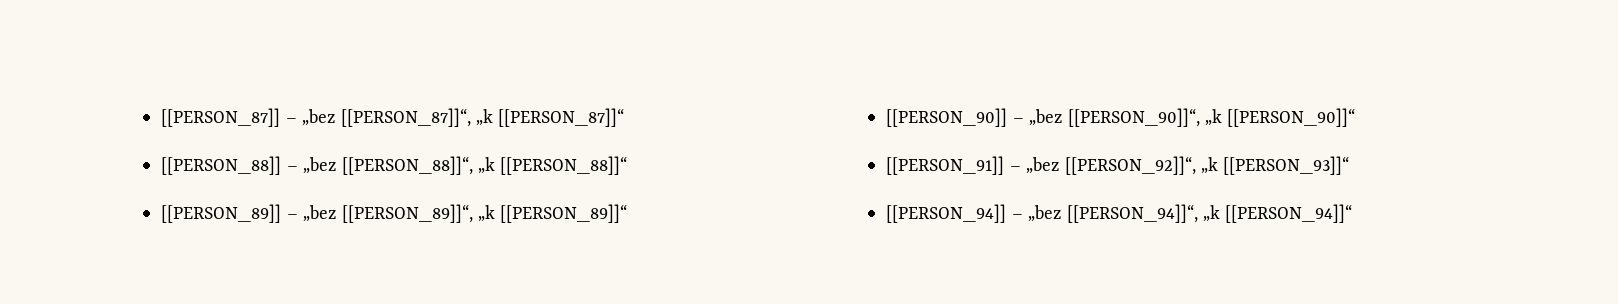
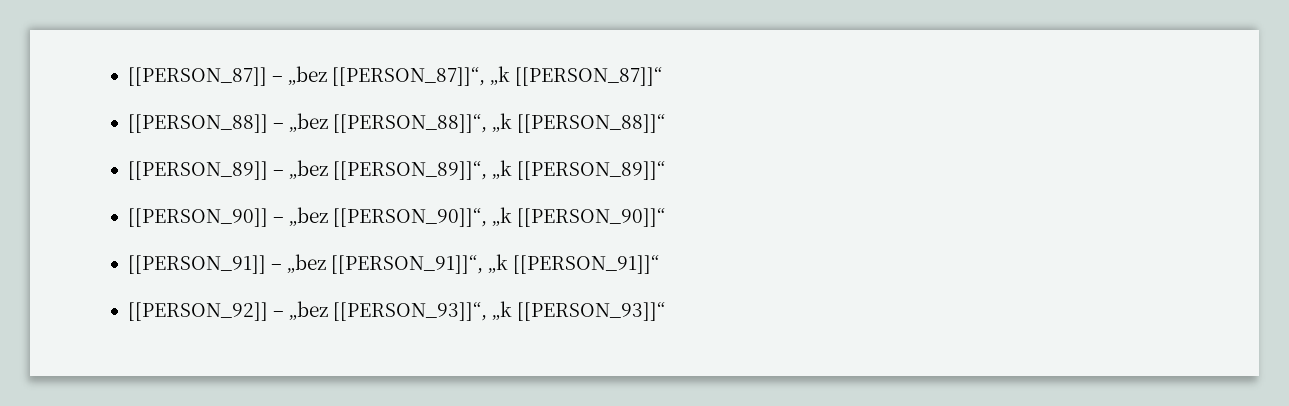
[1064,156,1350,175] [886,204,1353,223] [[PERSON_92]]“, „k [[PERSON_93]]“ // [[PERSON_94]] – „bez [[PERSON_94]]“, „k [[PERSON_94]]“ -> [331,254,660,274] [127,301,666,321] [[PERSON_91]]“, „k [[PERSON_91]]“ // [[PERSON_92]] – „bez [[PERSON_93]]“, „k [[PERSON_93]]“

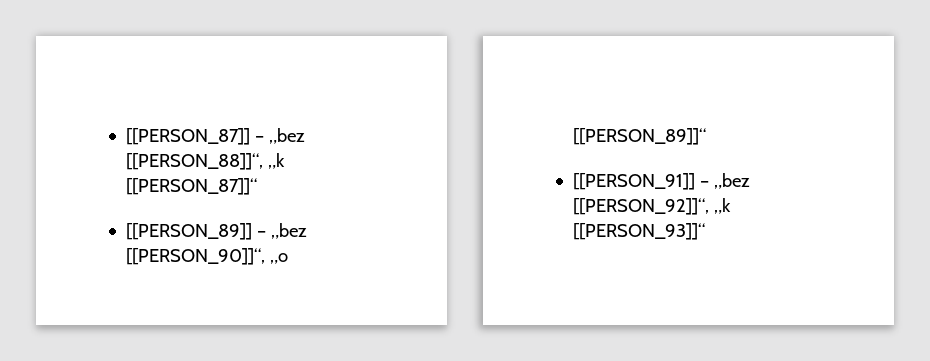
[332,66,663,86] [127,113,329,133] [[PERSON_87]]“, „k [[PERSON_87]]“ // [[PERSON_88]] – „bez -> (306, 136) none
[517,114,666,133] [[PERSON_88]]“ -> [126,178,258,195] [[PERSON_87]]“
[333,160,513,180] [[PERSON_89]]“, „k -> [126,248,289,265] [[PERSON_90]]“, „o
[127,207,666,227] [127,254,660,274] [127,301,488,321] [[PERSON_90]] – „bez [[PERSON_90]]“, „k [[PERSON_90]]“ // [[PERSON_91]] – „bez [[PERSON_91]]“, „k [[PERSON_91]]“ // [[PERSON_92]] – „bez [[PERSON_93]]“, -> [573,173,751,190] [573,198,710,215] [[PERSON_91]] – „bez [[PERSON_92]]“,

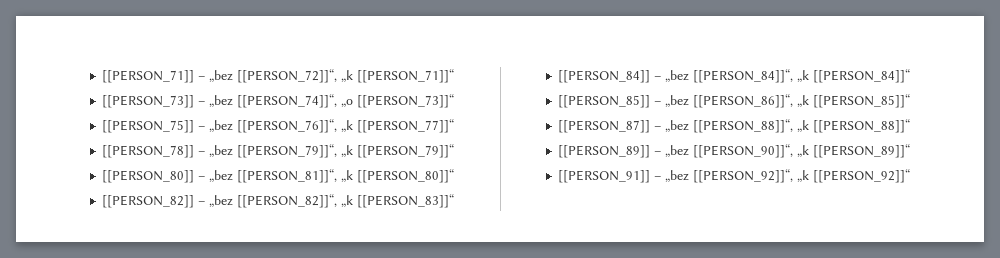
(126, 136) none -> [102,69,455,83] [102,94,455,108] [102,119,455,133] [102,144,455,158] [102,169,455,183] [102,194,455,208] [558,69,911,83] [558,94,911,108] [[PERSON_71]] – „bez [[PERSON_72]]“, „k [[PERSON_71]]“ // [[PERSON_73]] – „bez [[PERSON_74]]“, „o [[PERSON_73]]“ // [[PERSON_75]] – „bez [[PERSON_76]]“, „k [[PERSON_77]]“ // [[PERSON_78]] – „bez [[PERSON_79]]“, „k [[PERSON_79]]“ // [[PERSON_80]] – „bez [[PERSON_81]]“, „k [[PERSON_80]]“ // [[PERSON_82]] – „bez [[PERSON_82]]“, „k [[PERSON_83]]“ // [[PERSON_84]] – „bez [[PERSON_84]]“, „k [[PERSON_84]]“ // [[PERSON_85]] – „bez [[PERSON_86]]“, „k [[PERSON_85]]“ //
[126,178,258,195] [[PERSON_87]]“ -> [813,119,911,133] [[PERSON_88]]“
[270,253,289,264] „o -> [797,145,810,157] „k
[573,223,706,240] [[PERSON_93]]“ -> [813,169,911,183] [[PERSON_92]]“

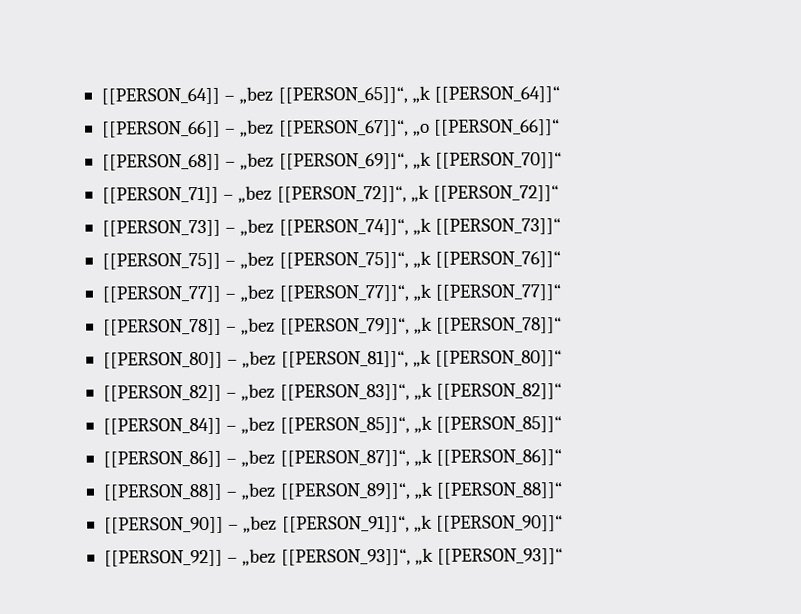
(102, 76) none -> [101,85,560,105] [102,119,560,138] [102,151,562,171] [[PERSON_64]] – „bez [[PERSON_65]]“, „k [[PERSON_64]]“ // [[PERSON_66]] – „bez [[PERSON_67]]“, „o [[PERSON_66]]“ // [[PERSON_68]] – „bez [[PERSON_69]]“, „k [[PERSON_70]]“ //
[357,69,455,83] [[PERSON_71]]“ -> [432,185,559,202] [[PERSON_72]]“
[341,99,354,107] „o -> [412,217,432,235] „k
[237,119,338,133] [[PERSON_76]]“, -> [278,250,561,269] [102,284,409,303] [[PERSON_75]]“, „k [[PERSON_76]]“ // [[PERSON_77]] – „bez [[PERSON_77]]“,
[357,144,455,158] [[PERSON_79]]“ -> [435,317,562,334] [[PERSON_78]]“
[237,194,455,208] [[PERSON_82]]“, „k [[PERSON_83]]“ -> [279,382,562,401] [[PERSON_83]]“, „k [[PERSON_82]]“
[693,69,911,83] [558,94,794,108] [[PERSON_84]]“, „k [[PERSON_84]]“ // [[PERSON_85]] – „bez [[PERSON_86]]“, -> [279,416,410,434] [[PERSON_85]]“,
[558,119,794,133] [[PERSON_87]] – „bez [[PERSON_88]]“, -> [103,448,562,468] [103,482,411,501] [[PERSON_86]] – „bez [[PERSON_87]]“, „k [[PERSON_86]]“ // [[PERSON_88]] – „bez [[PERSON_89]]“,
[558,144,911,158] [558,169,911,183] [[PERSON_89]] – „bez [[PERSON_90]]“, „k [[PERSON_89]]“ // [[PERSON_91]] – „bez [[PERSON_92]]“, „k [[PERSON_92]]“ -> [104,514,563,534] [104,547,563,567] [[PERSON_90]] – „bez [[PERSON_91]]“, „k [[PERSON_90]]“ // [[PERSON_92]] – „bez [[PERSON_93]]“, „k [[PERSON_93]]“

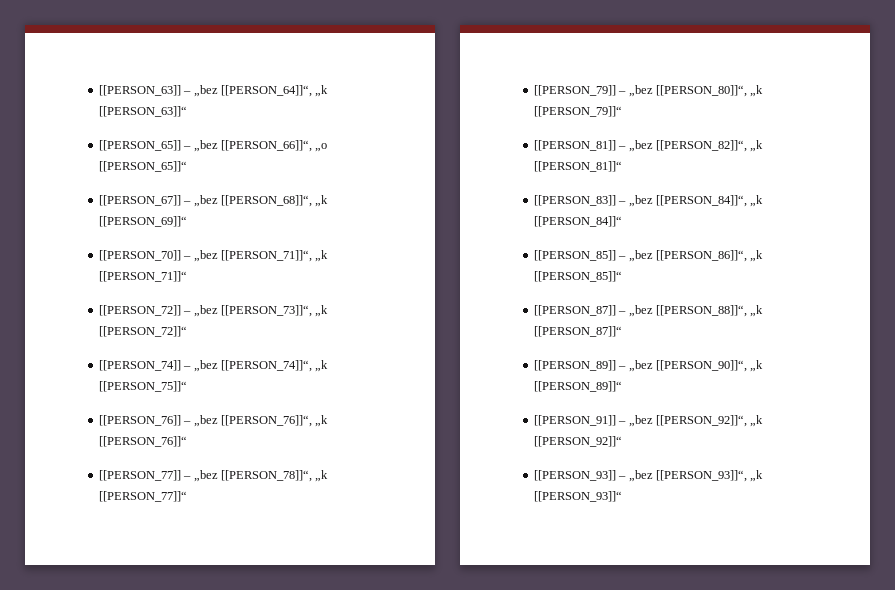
[101,85,560,105] [102,119,560,138] [102,151,562,171] [102,185,407,204] [[PERSON_64]] – „bez [[PERSON_65]]“, „k [[PERSON_64]]“ // [[PERSON_66]] – „bez [[PERSON_67]]“, „o [[PERSON_66]]“ // [[PERSON_68]] – „bez [[PERSON_69]]“, „k [[PERSON_70]]“ // [[PERSON_71]] – „bez [[PERSON_72]]“, -> [98,85,329,97] [98,106,187,117] [98,140,328,152] [98,161,187,172] [98,195,329,207] [98,216,187,227] [98,250,329,262] [98,271,187,282] [98,305,312,317] [[PERSON_63]] – „bez [[PERSON_64]]“, „k [[PERSON_63]]“ // [[PERSON_65]] – „bez [[PERSON_66]]“, „o [[PERSON_65]]“ // [[PERSON_67]] – „bez [[PERSON_68]]“, „k [[PERSON_69]]“ // [[PERSON_70]] – „bez [[PERSON_71]]“, „k [[PERSON_71]]“ // [[PERSON_72]] – „bez [[PERSON_73]]“,
[102,219,222,237] [[PERSON_73]] -> [98,360,181,371] [[PERSON_74]]
[434,218,561,235] [102,251,409,270] [[PERSON_73]]“ // [[PERSON_75]] – „bez [[PERSON_75]]“, -> [98,381,187,392] [98,415,312,427] [[PERSON_75]]“ // [[PERSON_76]] – „bez [[PERSON_76]]“,
[278,284,409,302] [[PERSON_77]]“, -> [220,470,312,482] [[PERSON_78]]“,
[103,316,562,336] [103,349,562,369] [103,382,562,402] [103,416,410,435] [[PERSON_78]] – „bez [[PERSON_79]]“, „k [[PERSON_78]]“ // [[PERSON_80]] – „bez [[PERSON_81]]“, „k [[PERSON_80]]“ // [[PERSON_82]] – „bez [[PERSON_83]]“, „k [[PERSON_82]]“ // [[PERSON_84]] – „bez [[PERSON_85]]“, -> [533,85,764,97] [533,106,622,117] [533,140,764,152] [533,161,622,172] [533,195,764,207] [533,216,622,227] [533,250,747,262] [[PERSON_79]] – „bez [[PERSON_80]]“, „k [[PERSON_79]]“ // [[PERSON_81]] – „bez [[PERSON_82]]“, „k [[PERSON_81]]“ // [[PERSON_83]] – „bez [[PERSON_84]]“, „k [[PERSON_84]]“ // [[PERSON_85]] – „bez [[PERSON_86]]“,
[103,448,562,468] [103,481,563,501] [104,514,563,534] [104,549,224,567] [[PERSON_86]] – „bez [[PERSON_87]]“, „k [[PERSON_86]]“ // [[PERSON_88]] – „bez [[PERSON_89]]“, „k [[PERSON_88]]“ // [[PERSON_90]] – „bez [[PERSON_91]]“, „k [[PERSON_90]]“ // [[PERSON_92]] -> [533,305,764,317] [533,326,622,337] [533,360,764,372] [533,381,622,392] [533,415,764,427] [533,436,622,447] [533,470,616,481] [[PERSON_87]] – „bez [[PERSON_88]]“, „k [[PERSON_87]]“ // [[PERSON_89]] – „bez [[PERSON_90]]“, „k [[PERSON_89]]“ // [[PERSON_91]] – „bez [[PERSON_92]]“, „k [[PERSON_92]]“ // [[PERSON_93]]

